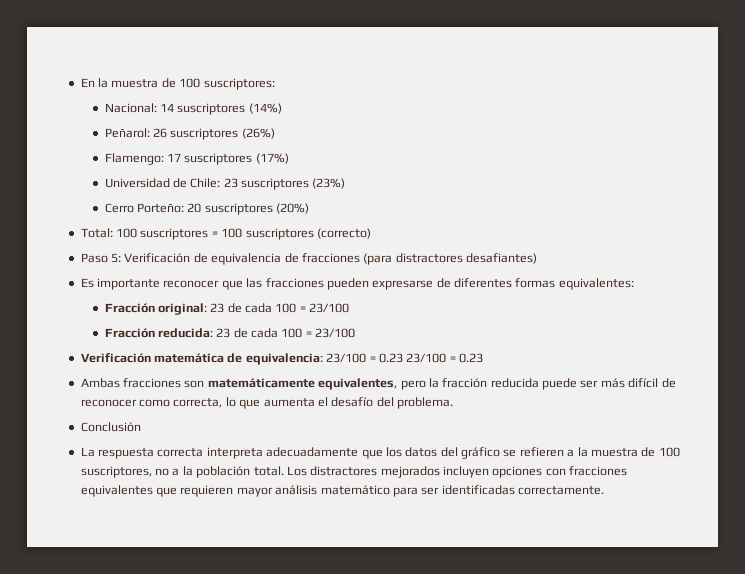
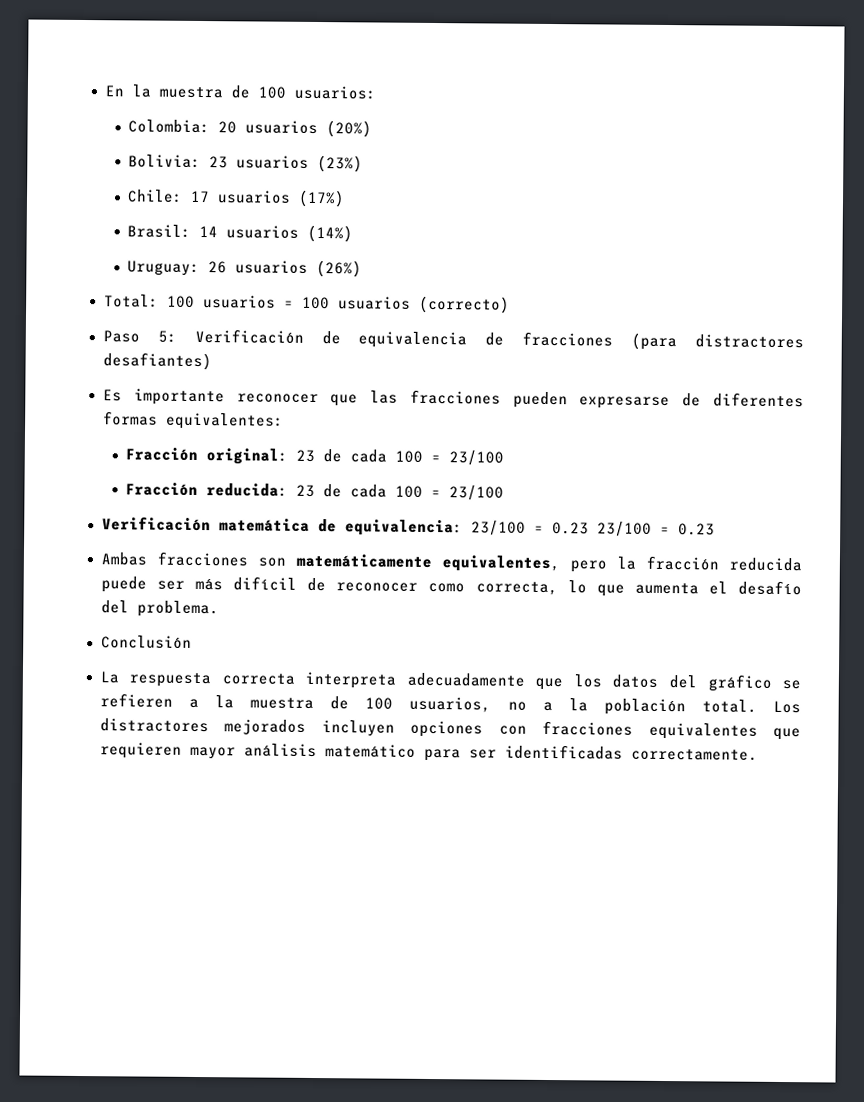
[203,78,275,90] [104,103,282,115] [104,128,275,140] [104,153,289,165] [104,178,346,190] [104,203,310,215] suscriptores: // Nacional: 14 suscriptores (14%) // Peñarol: 26 suscriptores (26%) // Flamengo: 17 suscriptores (17%) // Universidad de Chile: 23 suscriptores (23%) // Cerro Porteño: 20 suscriptores (20%) -> [293,85,376,100] [128,119,373,138] [128,154,364,173] [127,189,346,208] [127,224,354,243] [127,260,363,278] usuarios: // Colombia: 20 usuarios (20%) // Bolivia: 23 usuarios (23%) // Chile: 17 usuarios (17%) // Brasil: 14 usuarios (14%) // Uruguay: 26 usuarios (26%)
[140,228,209,240] suscriptores -> [202,295,276,309] usuarios
[245,228,314,240] suscriptores -> [337,296,411,310] usuarios
[80,466,152,478] suscriptores, -> [409,696,492,713] usuarios,

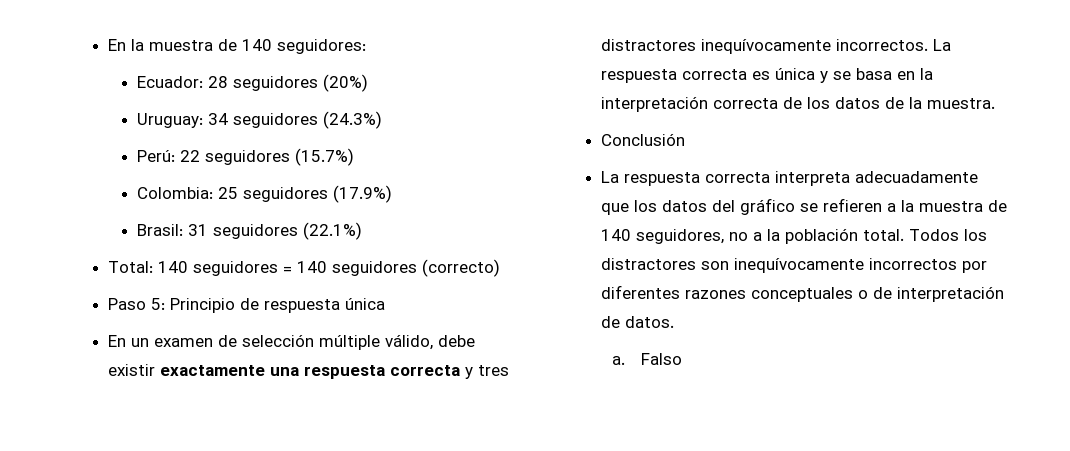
[257,85,376,100] [128,119,373,138] [128,154,364,173] [127,189,346,208] [127,224,354,243] [127,260,363,278] [103,294,510,314] [102,328,804,351] [102,352,212,371] [102,388,804,410] [102,411,284,430] [125,447,505,466] [125,482,505,501] [101,516,715,537] [100,551,802,573] [100,576,802,597] [100,600,219,618] 100 usuarios: // Colombia: 20 usuarios (20%) // Bolivia: 23 usuarios (23%) // Chile: 17 usuarios (17%) // Brasil: 14 usuarios (14%) // Uruguay: 26 usuarios (26%) // Total: 100 usuarios = 100 usuarios (correcto) // Paso 5: Verificación de equivalencia de fracciones (para distractores desafiantes) // Es importante reconocer que las fracciones pueden expresarse de diferentes formas equivalentes: // Fracción original: 23 de cada 100 = 23/100 // Fracción reducida: 23 de cada 100 = 23/100 // Verificación matemática de equivalencia: 23/100 = 0.23 23/100 = 0.23 // Ambas fracciones son matemáticamente equivalentes, pero la fracción reducida puede ser más difícil de reconocer como correcta, lo que aumenta el desafío del problema. -> [242,39,367,54] [137,74,369,92] [137,111,383,129] [137,148,355,166] [137,185,393,203] [137,222,363,240] [108,259,501,277] [108,298,386,313] [108,334,476,350] [108,364,510,379] [601,39,952,54] [601,68,934,83] [601,96,996,112] 140 seguidores: // Ecuador: 28 seguidores (20%) // Uruguay: 34 seguidores (24.3%) // Perú: 22 seguidores (15.7%) // Colombia: 25 seguidores (17.9%) // Brasil: 31 seguidores (22.1%) // Total: 140 seguidores = 140 seguidores (correcto) // Paso 5: Principio de respuesta única // En un examen de selección múltiple válido, debe existir exactamente una respuesta correcta y tres distractores inequívocamente incorrectos. La respuesta correcta es única y se basa en la interpretación correcta de los datos de la muestra.
[365,696,492,713] 100 usuarios, -> [601,229,725,244] 140 seguidores,
[773,700,801,714] [99,718,801,741] [99,742,758,762] Los distractores mejorados incluyen opciones con fracciones equivalentes que requieren mayor análisis matemático para ser identificadas correctamente. -> [909,229,988,241] [601,258,988,273] [601,285,1005,302] [601,316,675,328] [611,353,682,365] Todos los distractores son inequívocamente incorrectos por diferentes razones conceptuales o de interpretación de datos. // a. Falso

